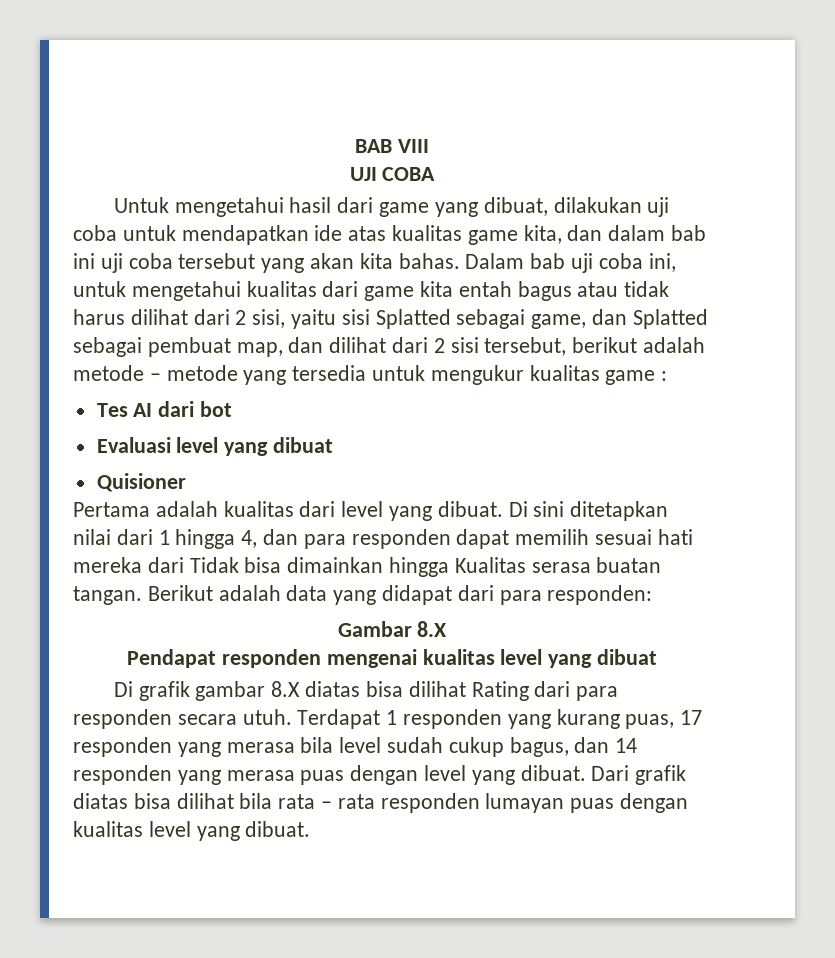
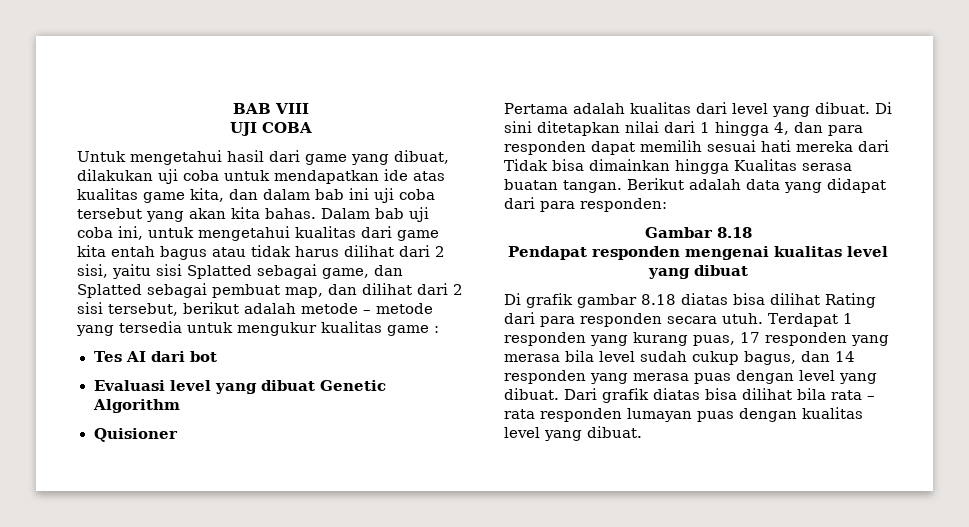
(334, 445) none -> [319,380,386,391] [92,399,180,413] Genetic Algorithm
[417,621,448,637] 8.X -> [716,227,752,238] 8.18
[271,681,301,697] 8.X -> [641,294,676,305] 8.18

